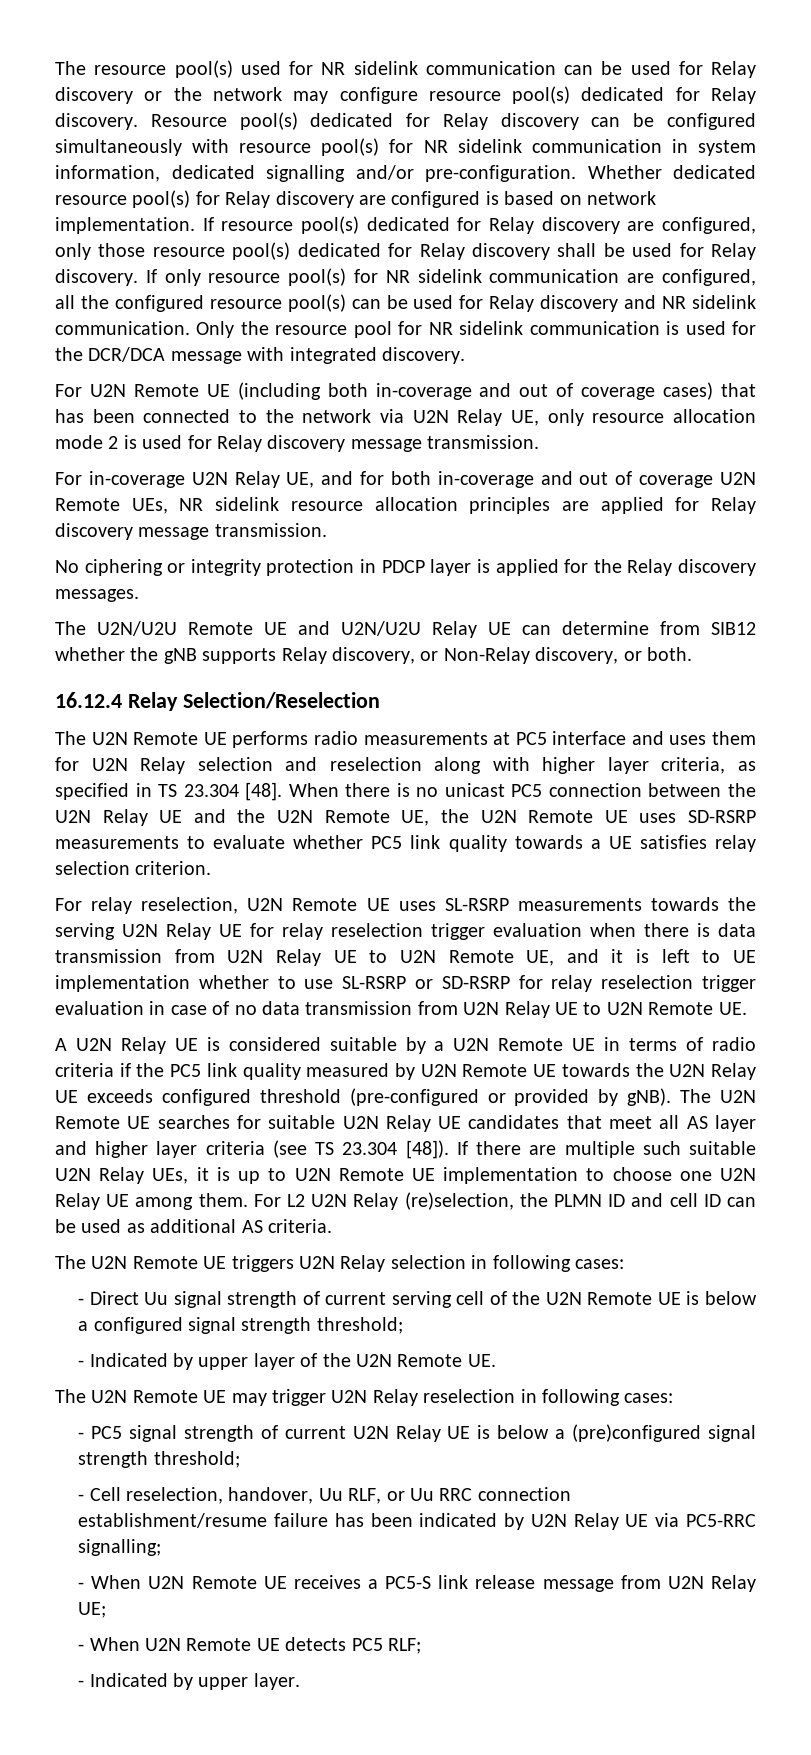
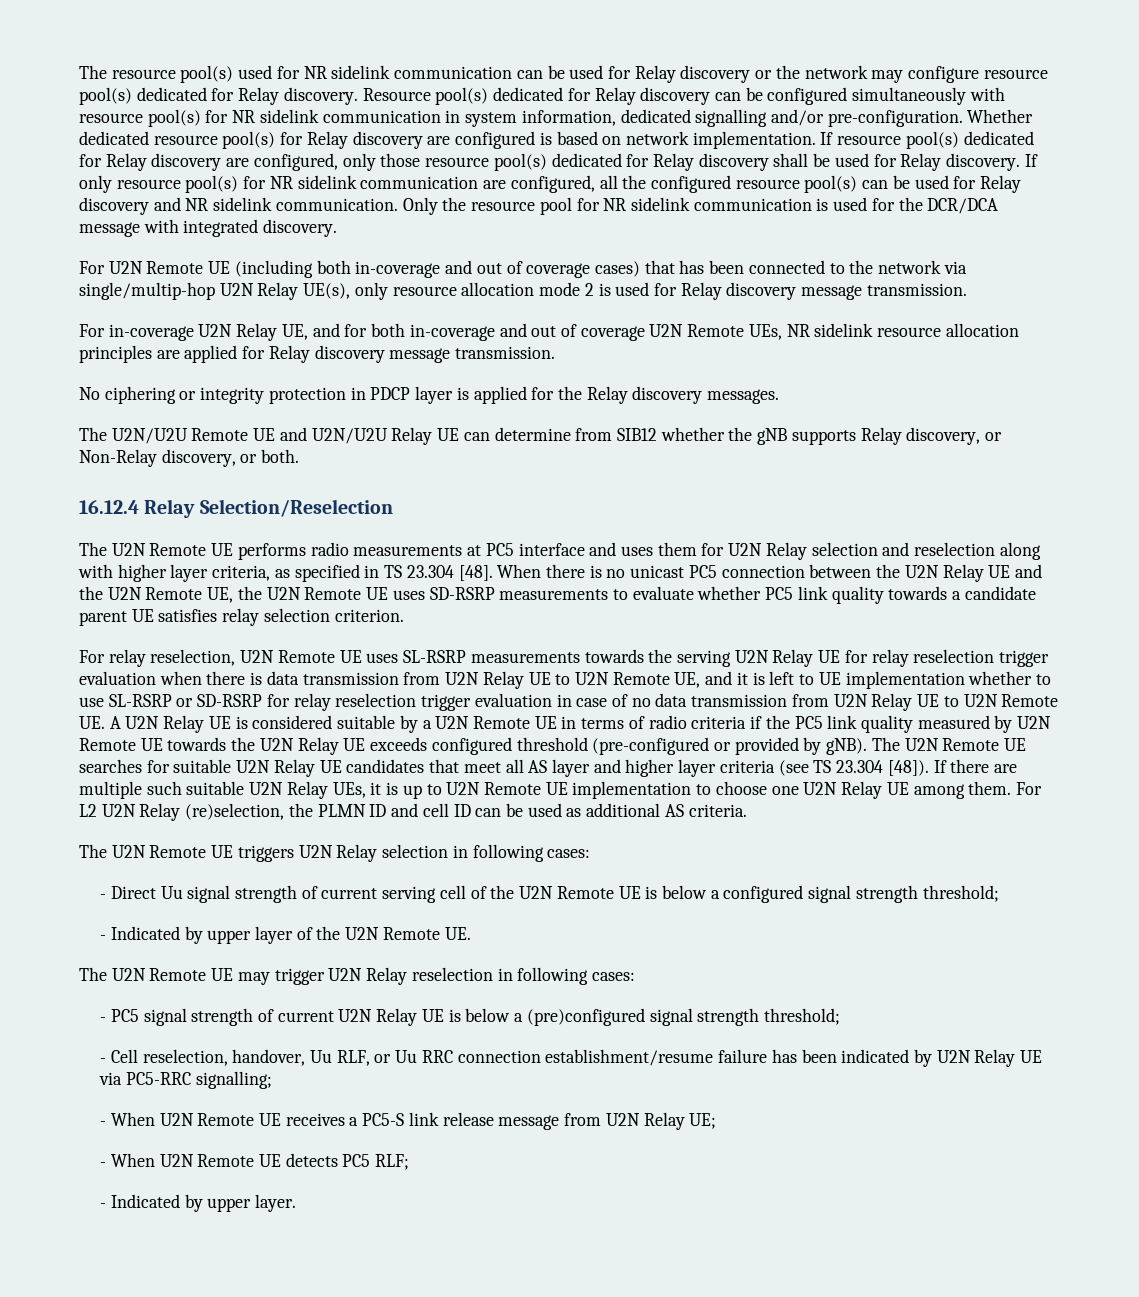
[412,409,540,426] U2N Relay UE, -> [79,282,351,300] single/multip-hop U2N Relay UE(s),
(601, 844) none -> [964,586,1036,600] [79,611,127,626] candidate parent
(747, 1008) // -> (105, 722) none

